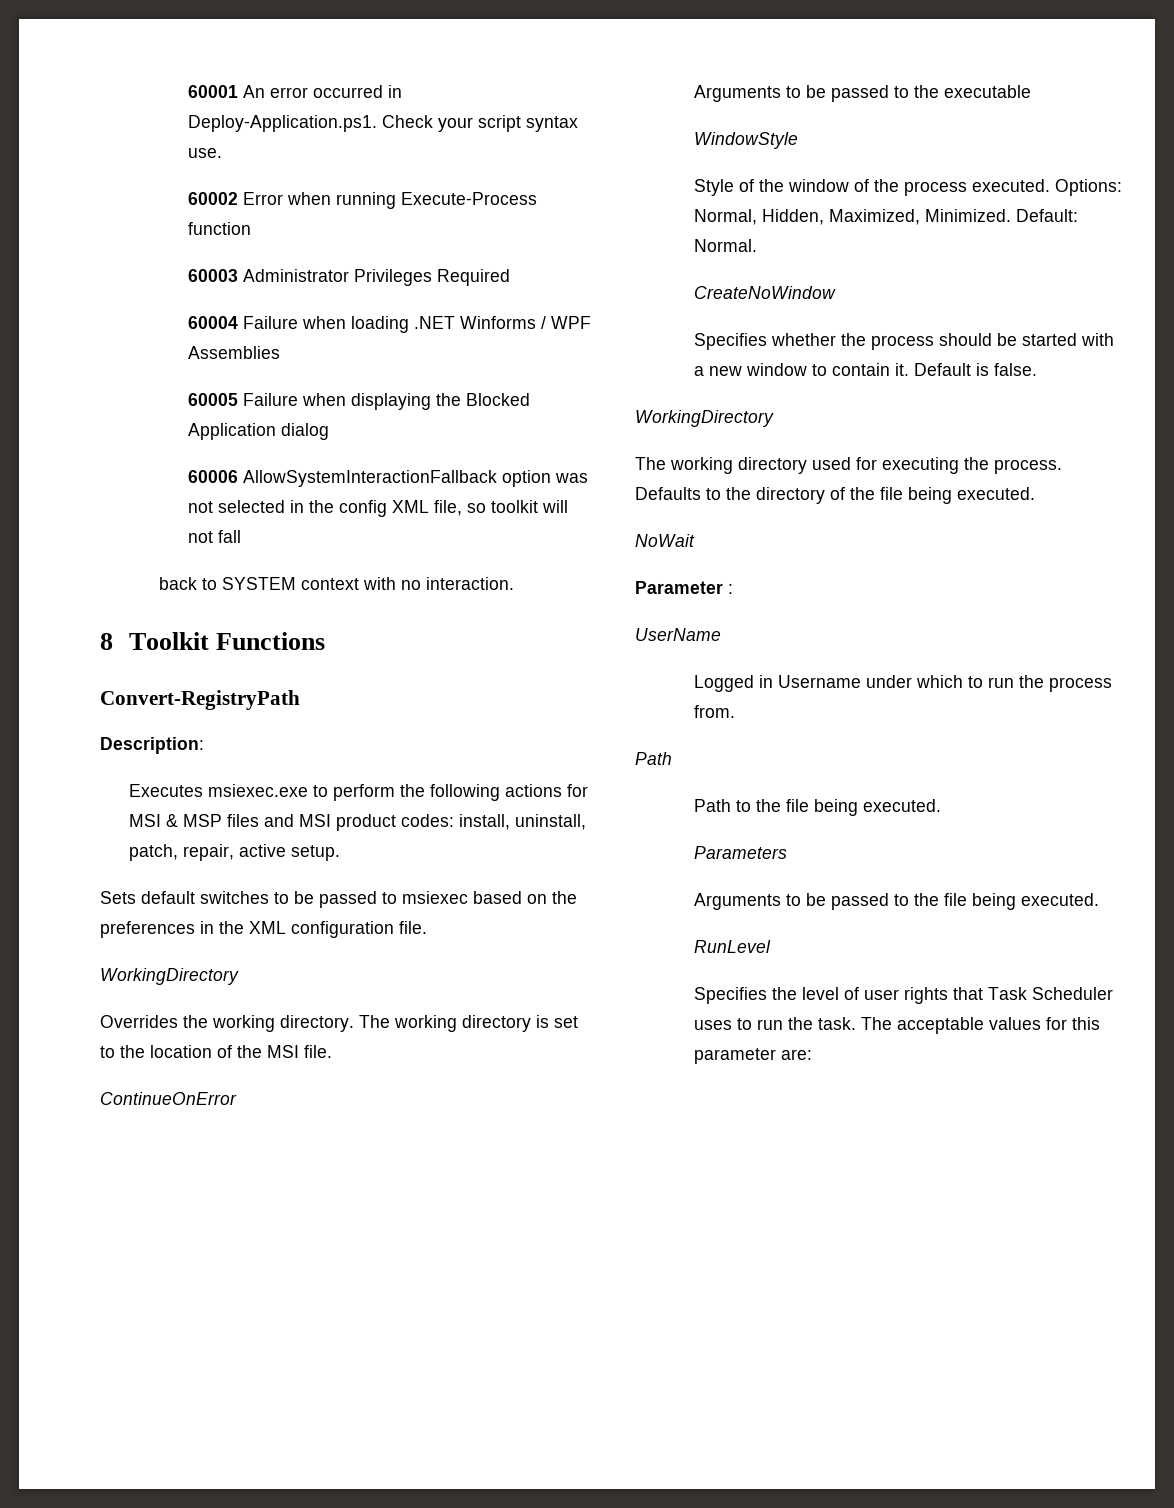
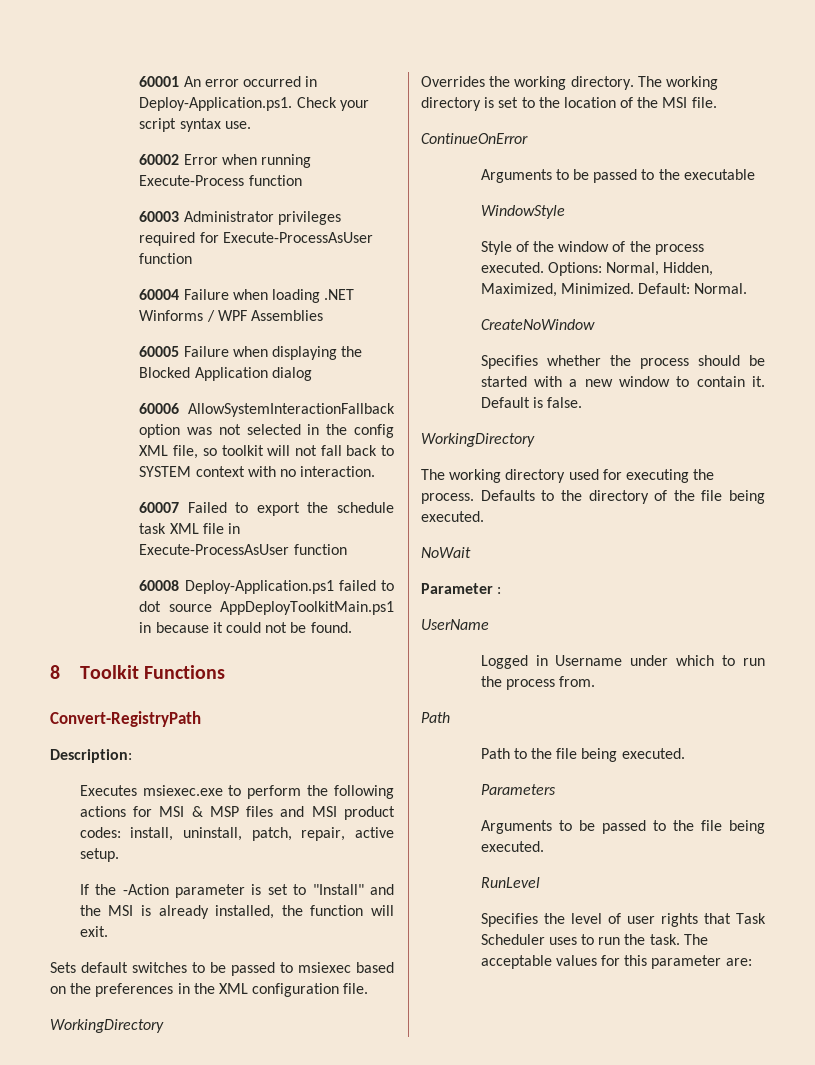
[353,269,510,286] Privileges Required -> [277,211,341,225] [139,232,373,246] [139,253,193,264] privileges required for Execute-ProcessAsUser function
(241, 536) // -> (342, 450) none
(514, 583) none -> [139,502,394,516] [139,523,241,534] [139,544,347,555] [139,580,394,594] [139,601,394,615] [139,622,352,633] // 60007 Failed to export the schedule task XML file in Execute-ProcessAsUser function // 60008 Deploy-Application.ps1 failed to dot source AppDeployToolkitMain.ps1 in because it could not be found.
(341, 853) none -> [79,884,394,898] [79,905,395,919] [79,926,108,937] // If the -Action parameter is set to "Install" and the MSI is already installed, the function will exit.

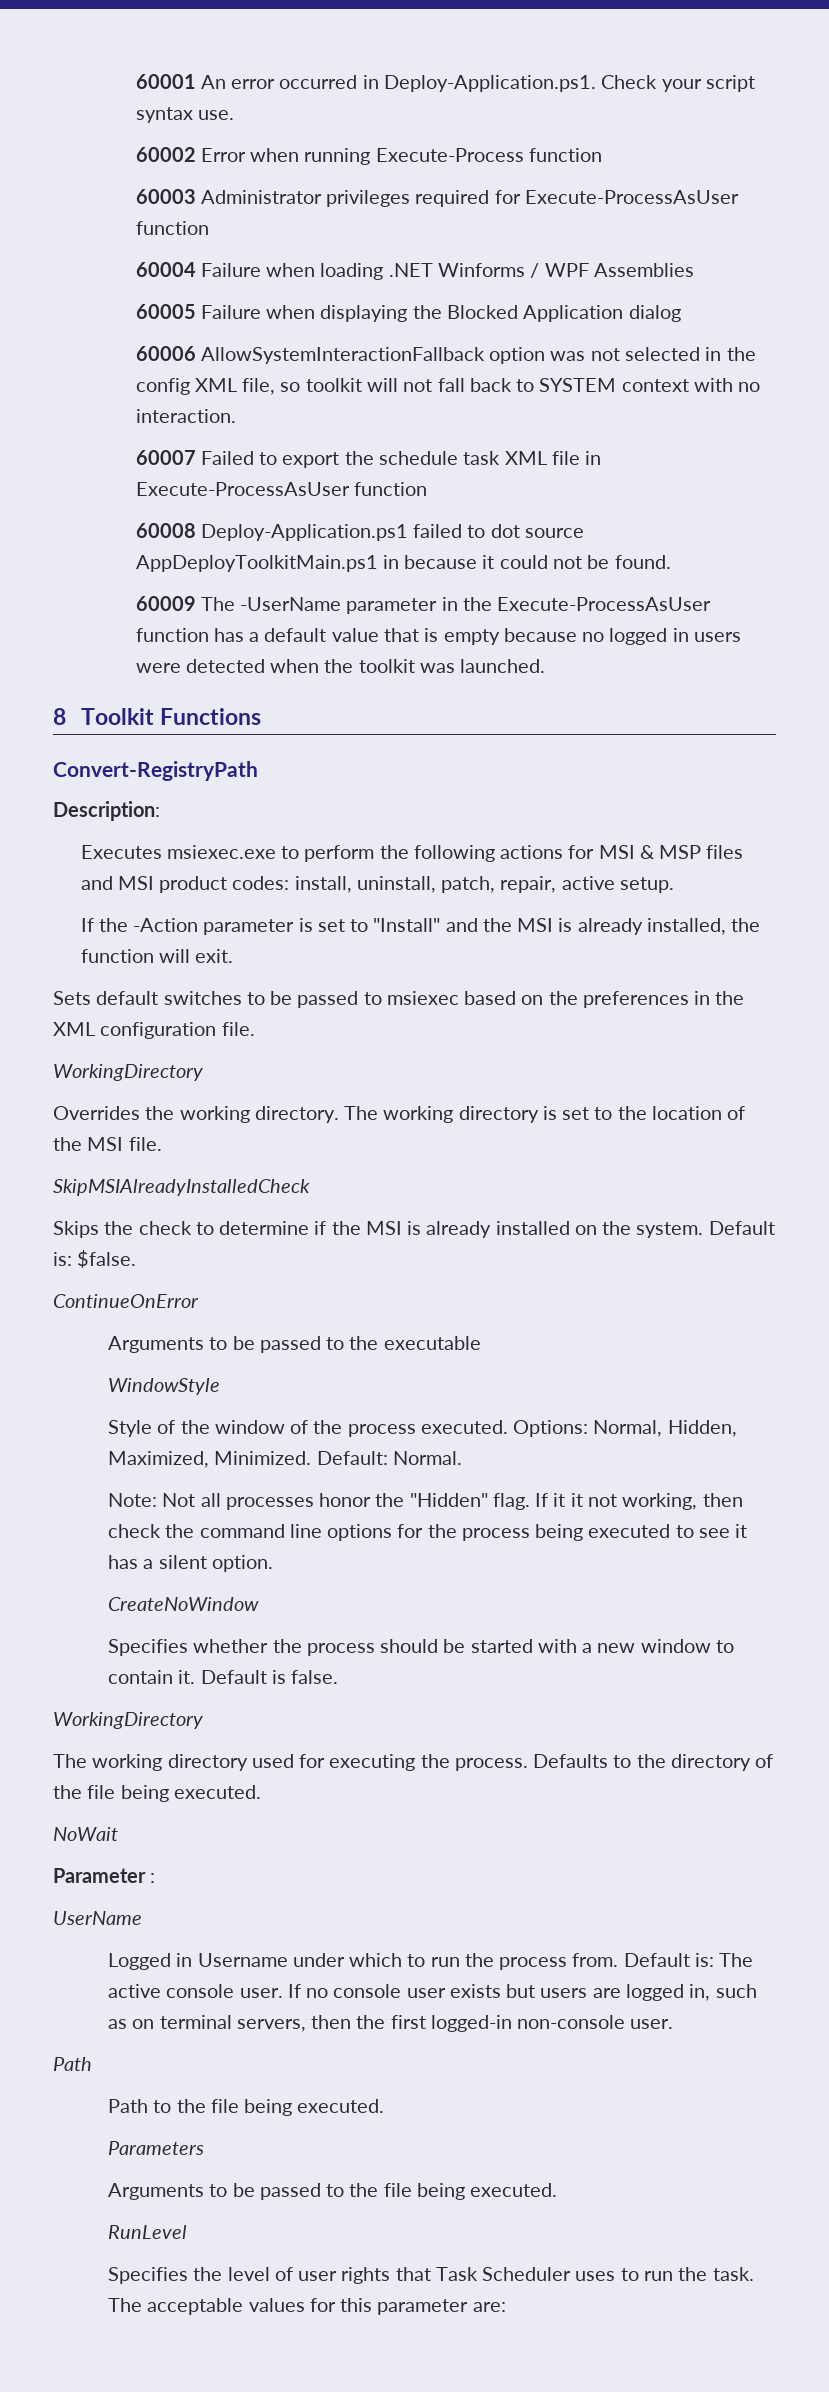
(352, 627) none -> [135,596,712,614] [135,628,741,645] [135,659,546,673] // 60009 The -UserName parameter in the Execute-ProcessAsUser function has a default value that is empty because no logged in users were detected when the toolkit was launched.
(717, 102) none -> [53,1179,310,1196] [53,1221,775,1238] [53,1250,137,1268] // SkipMSIAlreadyInstalledCheck // Skips the check to determine if the MSI is already installed on the system. Default is: $false.
(748, 288) none -> [108,1493,743,1510] [108,1524,748,1541] [108,1555,273,1572] // Note: Not all processes honor the "Hidden" flag. If it it not working, then check the command line options for the process being executed to see it has a silent option.
(596, 681) none -> [623,1953,754,1967] [108,1984,757,2001] [108,2015,674,2032] Default is: The active console user. If no console user exists but users are logged in, such as on terminal servers, then the first logged-in non-console user.

